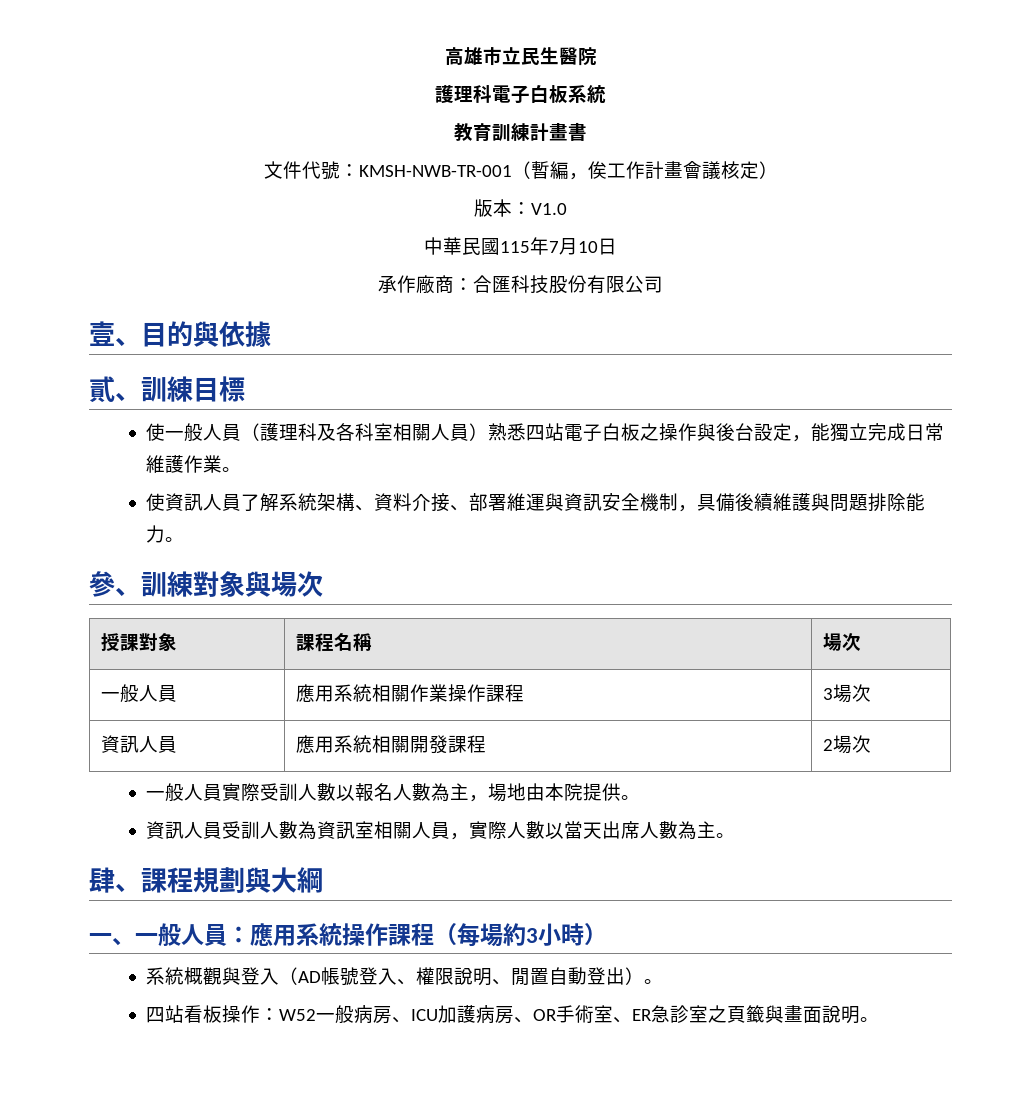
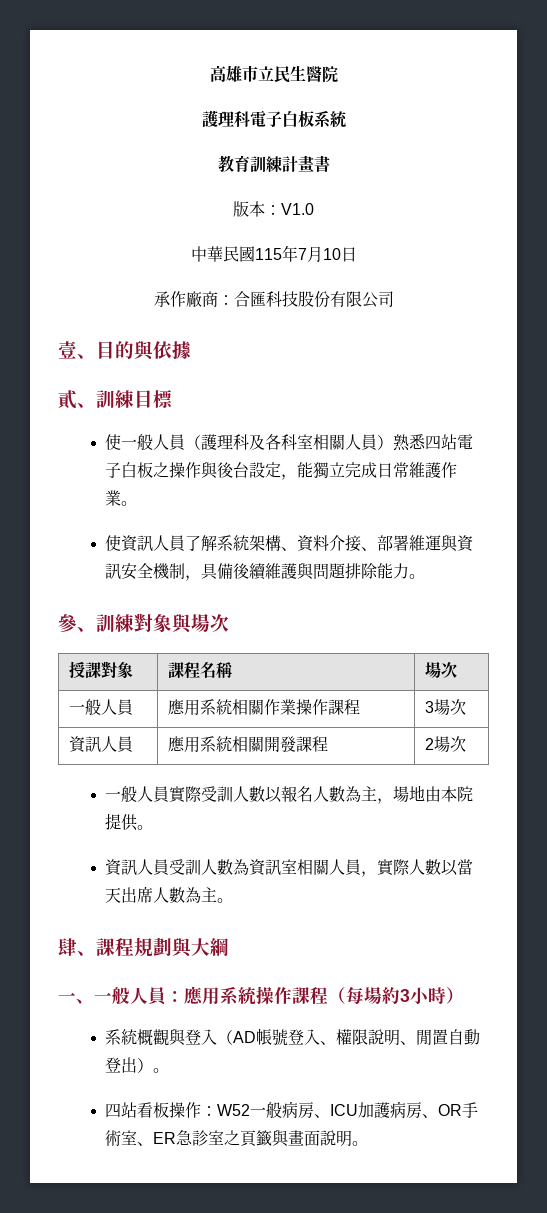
[263,161,778,180] // 文件代號：KMSH-NWB-TR-001（暫編，俟工作計畫會議核定） -> (330, 163) none

